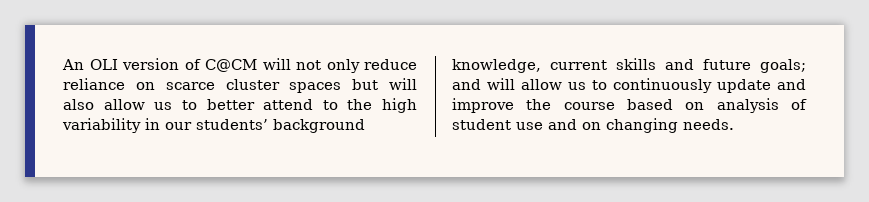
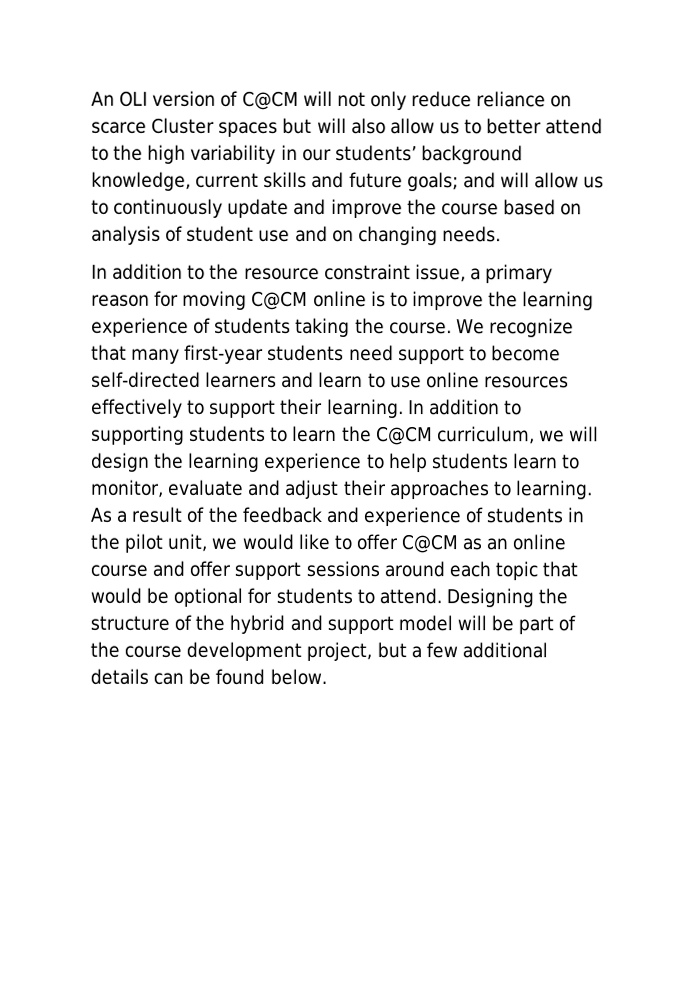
[225,79,280,90] cluster -> [151,117,216,134] Cluster
(734, 124) none -> [91,263,554,284] [91,290,595,311] [91,317,574,338] [91,344,561,365] [91,371,569,389] [91,398,522,419] [91,425,600,446] [91,452,581,473] [90,479,593,500] [90,506,585,527] [90,533,567,554] [90,560,579,581] [90,587,569,608] [90,614,577,635] [90,641,548,662] [90,668,327,685] // In addition to the resource constraint issue, a primary reason for moving C@CM online is to improve the learning experience of students taking the course. We recognize that many first-year students need support to become self-directed learners and learn to use online resources effectively to support their learning. In addition to supporting students to learn the C@CM curriculum, we will design the learning experience to help students learn to monitor, evaluate and adjust their approaches to learning. As a result of the feedback and experience of students in the pilot unit, we would like to offer C@CM as an online course and offer support sessions around each topic that would be optional for students to attend. Designing the structure of the hybrid and support model will be part of the course development project, but a few additional details can be found below.

